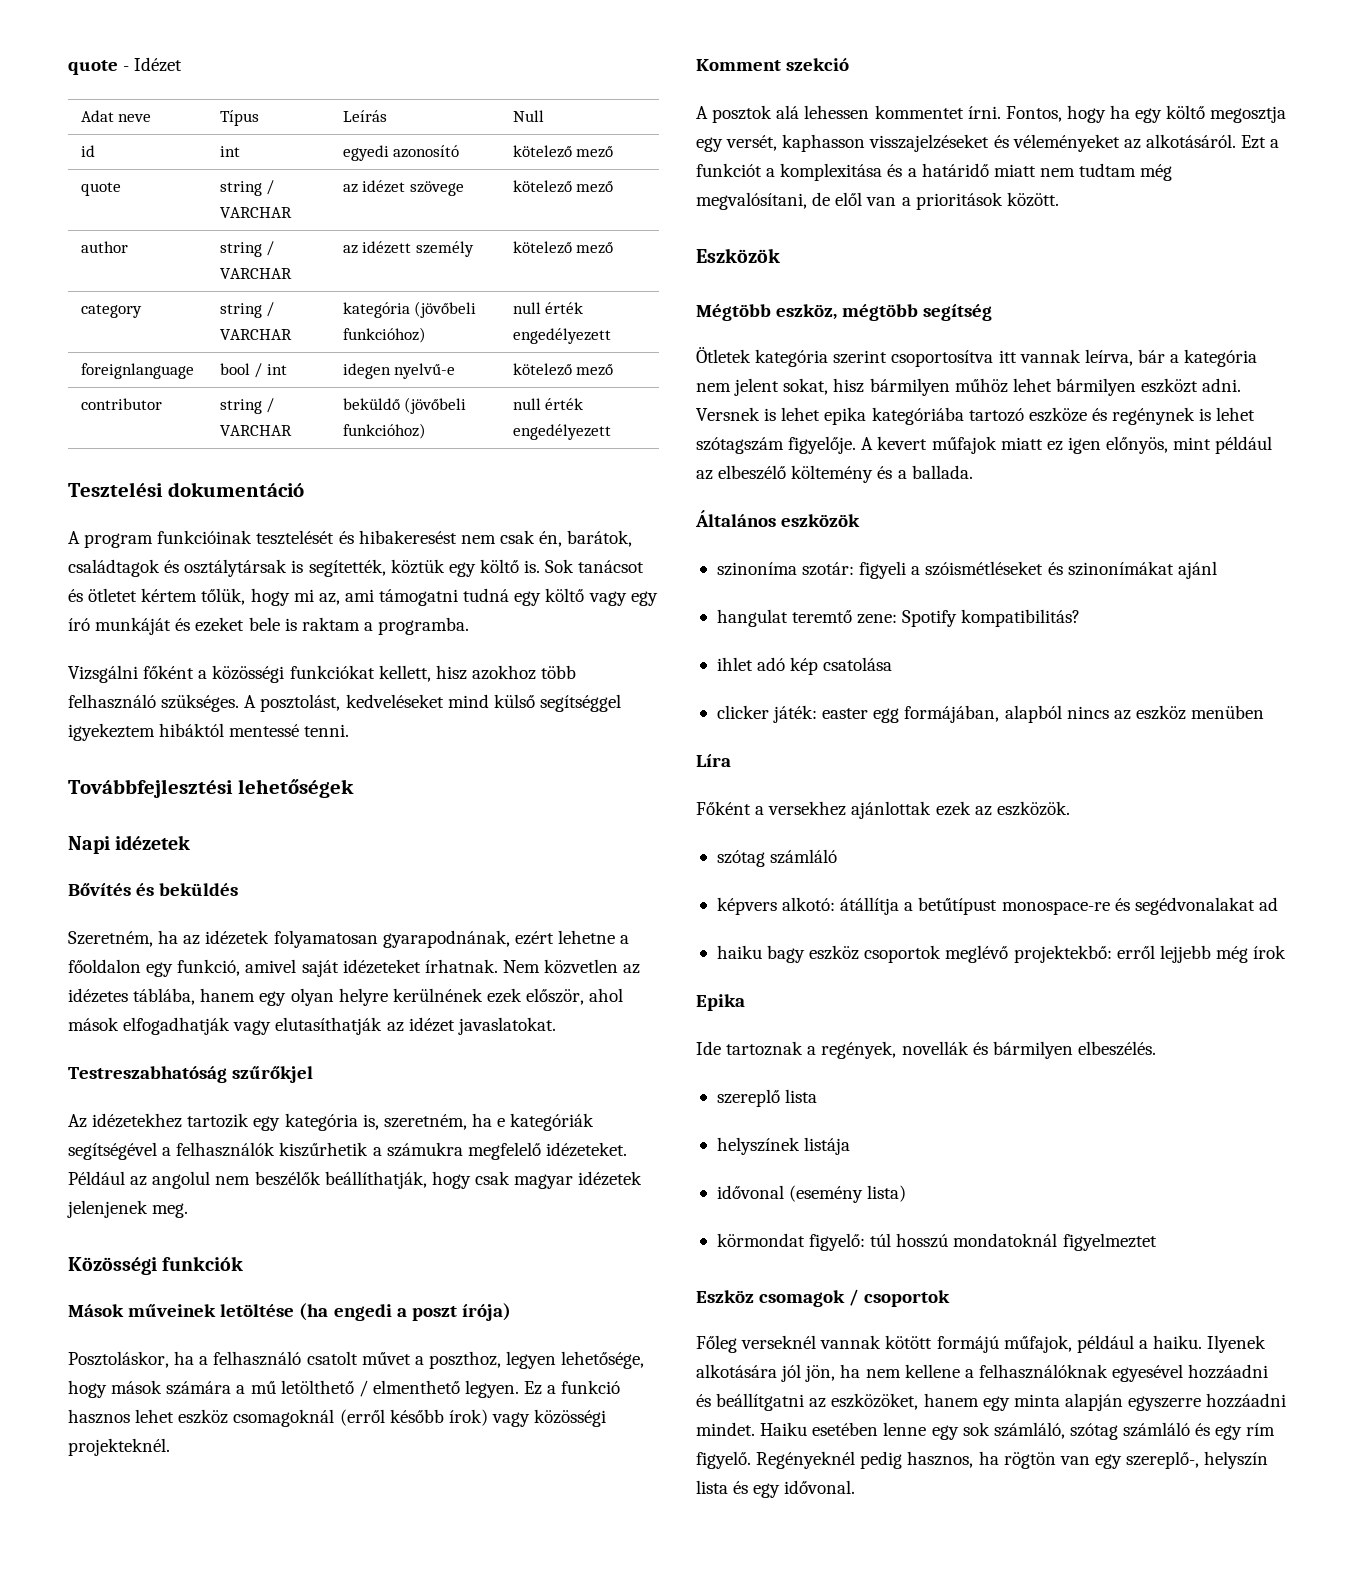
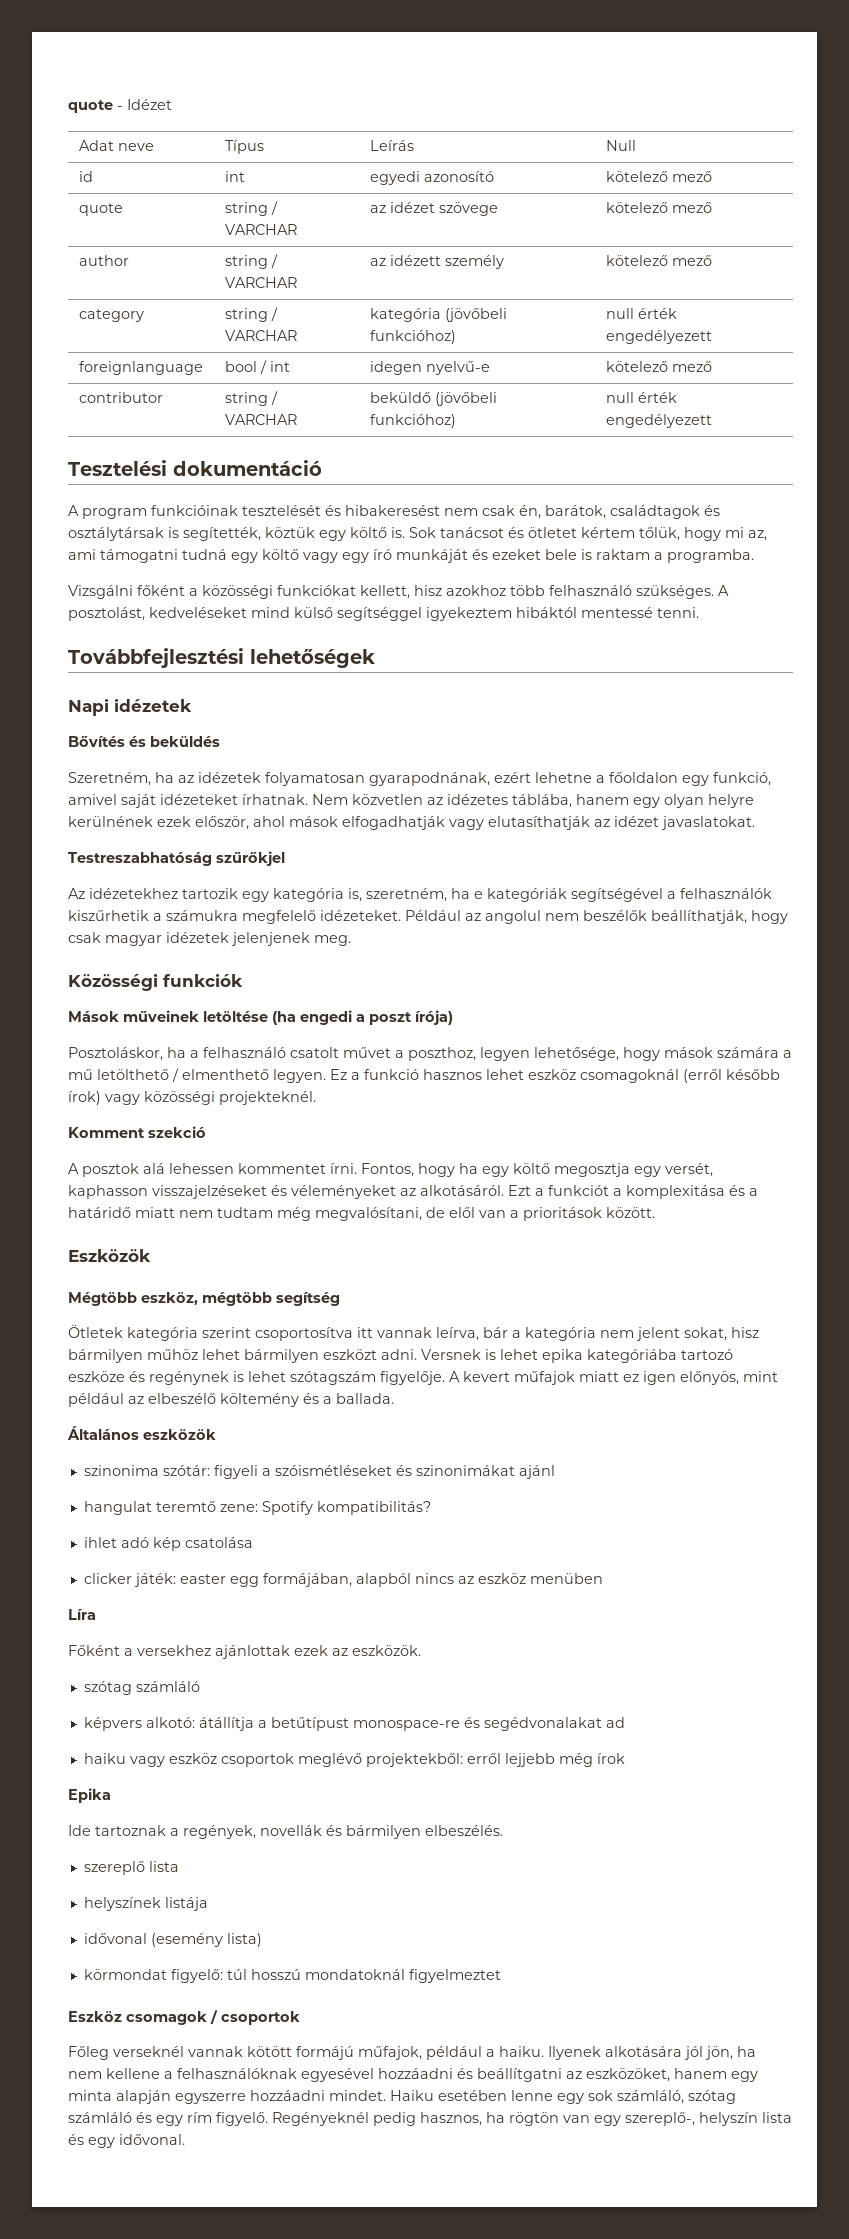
[716,562,855,576] szinoníma szotár: -> [83,1465,210,1476] szinonima szótár:
[1067,561,1174,576] szinonímákat -> [415,1465,515,1476] szinonimákat
[767,945,806,963] bagy -> [129,1756,165,1767] vagy
[1013,945,1112,963] projektekbő: -> [365,1753,463,1767] projektekből:

